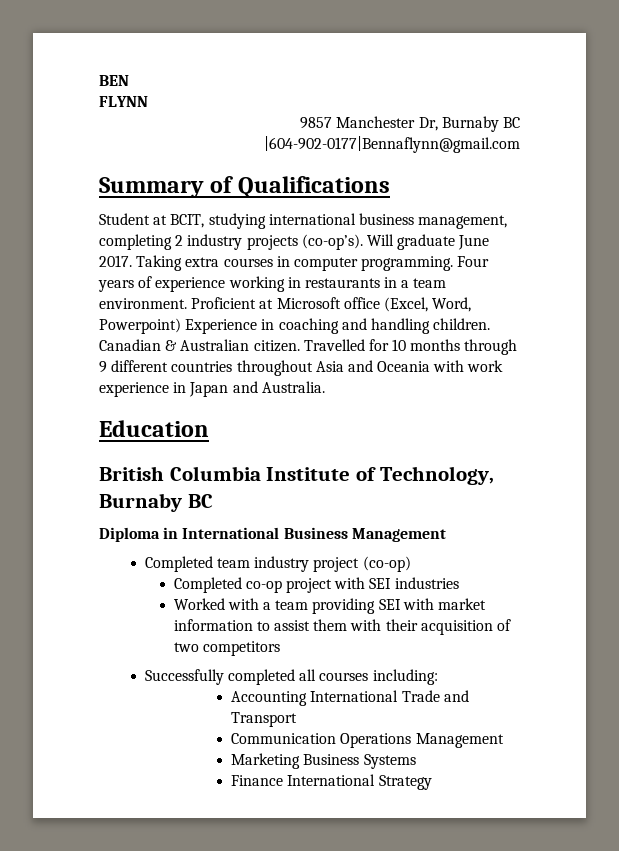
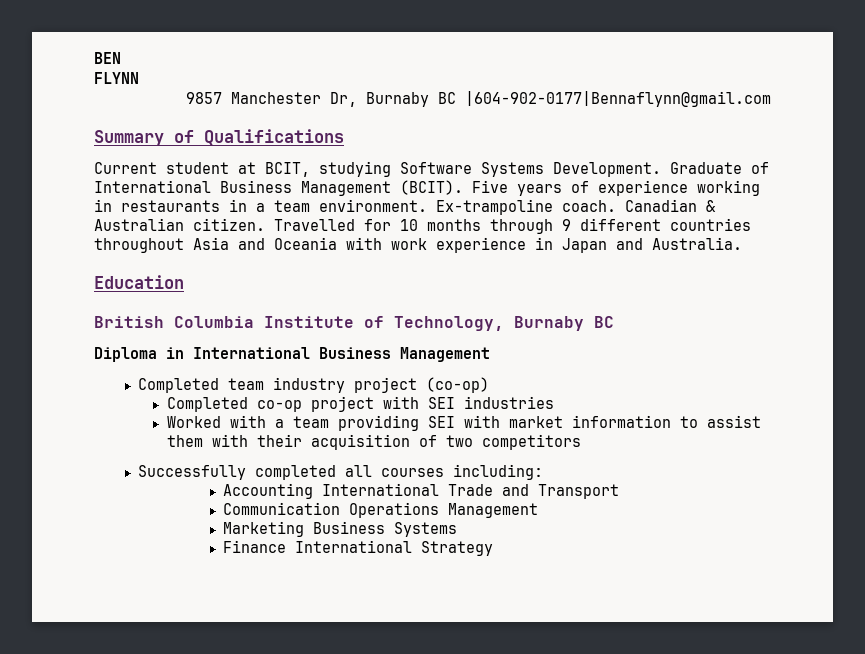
[99,213,150,225] Student -> [94,162,229,174] Current student
[268,213,508,229] [99,234,490,250] [99,255,490,271] international business management, completing 2 industry projects (co-op’s). Will graduate June 2017. Taking extra courses in computer programming. Four -> [400,162,769,177] [94,180,508,196] Software Systems Development. Graduate of International Business Management (BCIT). Five
[191,297,472,312] [99,318,491,334] Proficient at Microsoft office (Excel, Word, Powerpoint) Experience in coaching and handling children. -> [436,199,616,215] Ex-trampoline coach.

